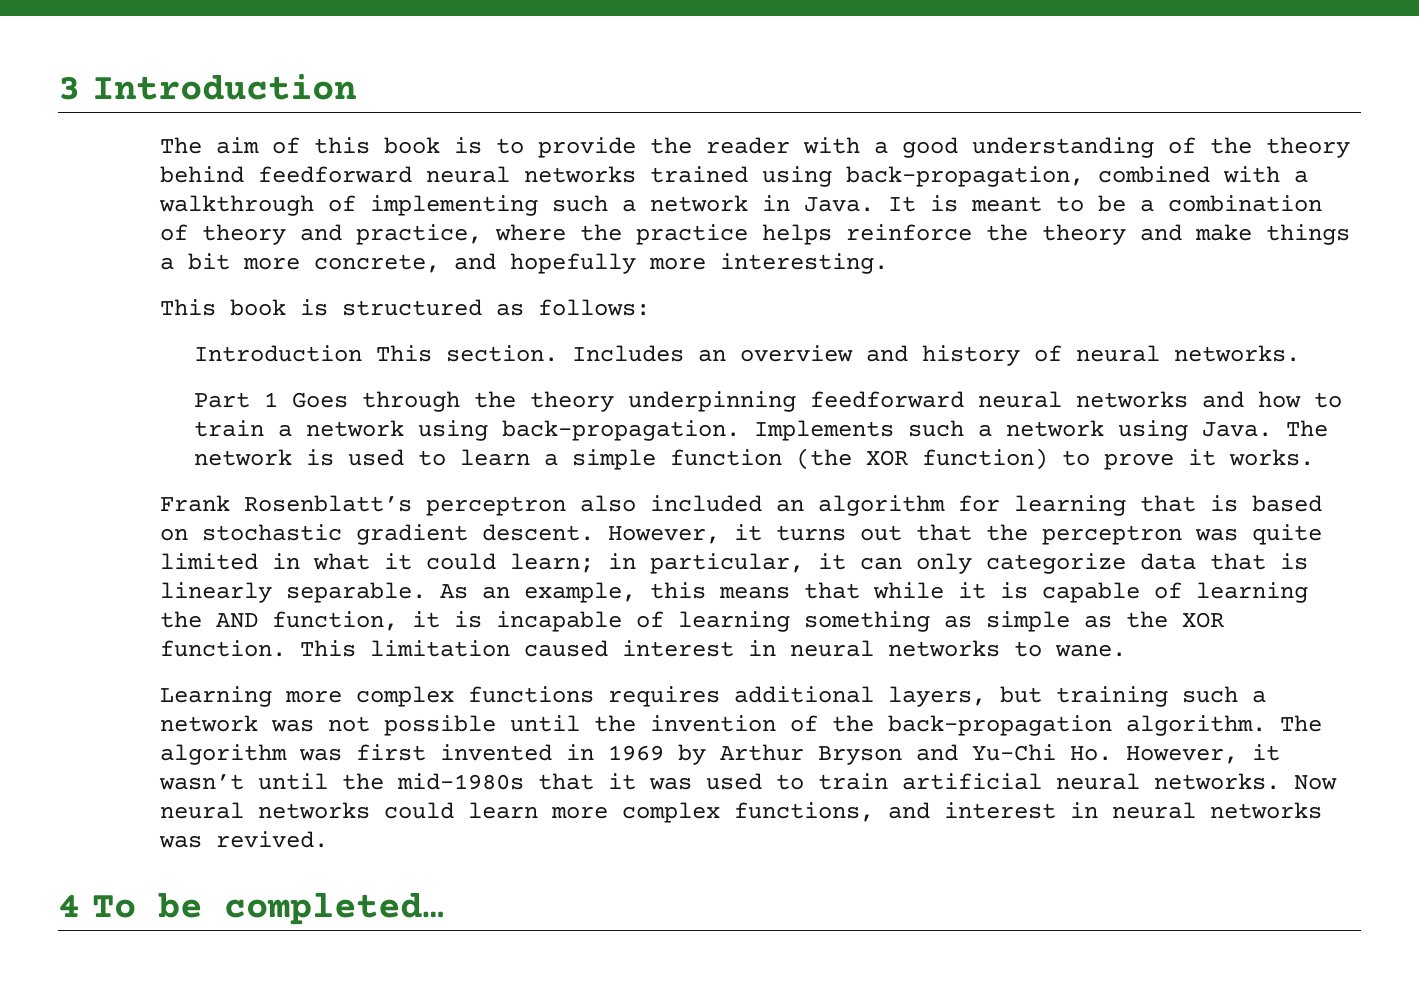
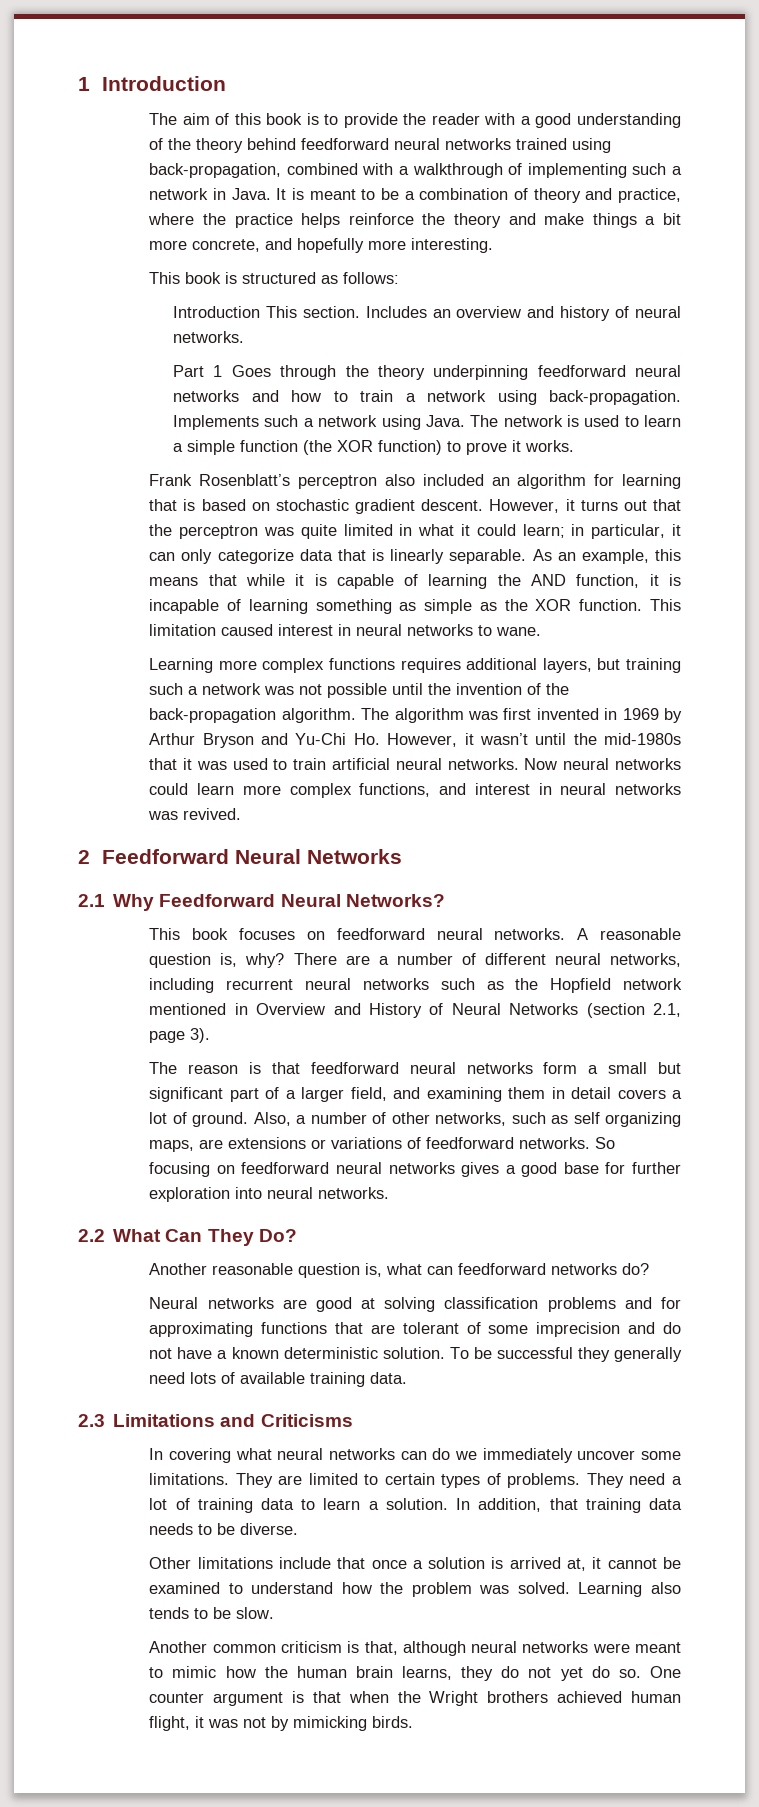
[58,76,80,100] 3 -> [78,77,90,91] 1
[58,892,445,925] 4 To be completed… -> [78,849,402,864] [78,894,445,911] [149,928,681,940] [149,953,682,968] [149,978,682,993] [149,1003,681,1018] [149,1028,211,1043] [149,1062,681,1074] [149,1087,683,1102] [149,1112,682,1127] [149,1137,616,1152] [149,1162,682,1177] [149,1187,390,1202] [78,1229,297,1246] [149,1263,650,1278] [149,1297,682,1312] [149,1322,682,1337] [149,1347,683,1362] [149,1372,408,1387] [78,1414,353,1427] [149,1448,681,1463] [149,1473,682,1488] [149,1498,683,1513] [149,1523,299,1535] [149,1557,681,1571] [149,1582,681,1597] [149,1607,275,1619] [149,1641,682,1656] [149,1666,681,1681] [149,1691,682,1706] [149,1716,414,1731] 2 Feedforward Neural Networks // 2.1 Why Feedforward Neural Networks? // This book focuses on feedforward neural networks. A reasonable question is, why? There are a number of different neural networks, including recurrent neural networks such as the Hopfield network mentioned in Overview and History of Neural Networks (section 2.1, page 3). // The reason is that feedforward neural networks form a small but significant part of a larger field, and examining them in detail covers a lot of ground. Also, a number of other networks, such as self organizing maps, are extensions or variations of feedforward networks. So focusing on feedforward neural networks gives a good base for further exploration into neural networks. // 2.2 What Can They Do? // Another reasonable question is, what can feedforward networks do? // Neural networks are good at solving classification problems and for approximating functions that are tolerant of some imprecision and do not have a known deterministic solution. To be successful they generally need lots of available training data. // 2.3 Limitations and Criticisms // In covering what neural networks can do we immediately uncover some limitations. They are limited to certain types of problems. They need a lot of training data to learn a solution. In addition, that training data needs to be diverse. // Other limitations include that once a solution is arrived at, it cannot be examined to understand how the problem was solved. Learning also tends to be slow. // Another common criticism is that, although neural networks were meant to mimic how the human brain learns, they do not yet do so. One counter argument is that when the Wright brothers achieved human flight, it was not by mimicking birds.

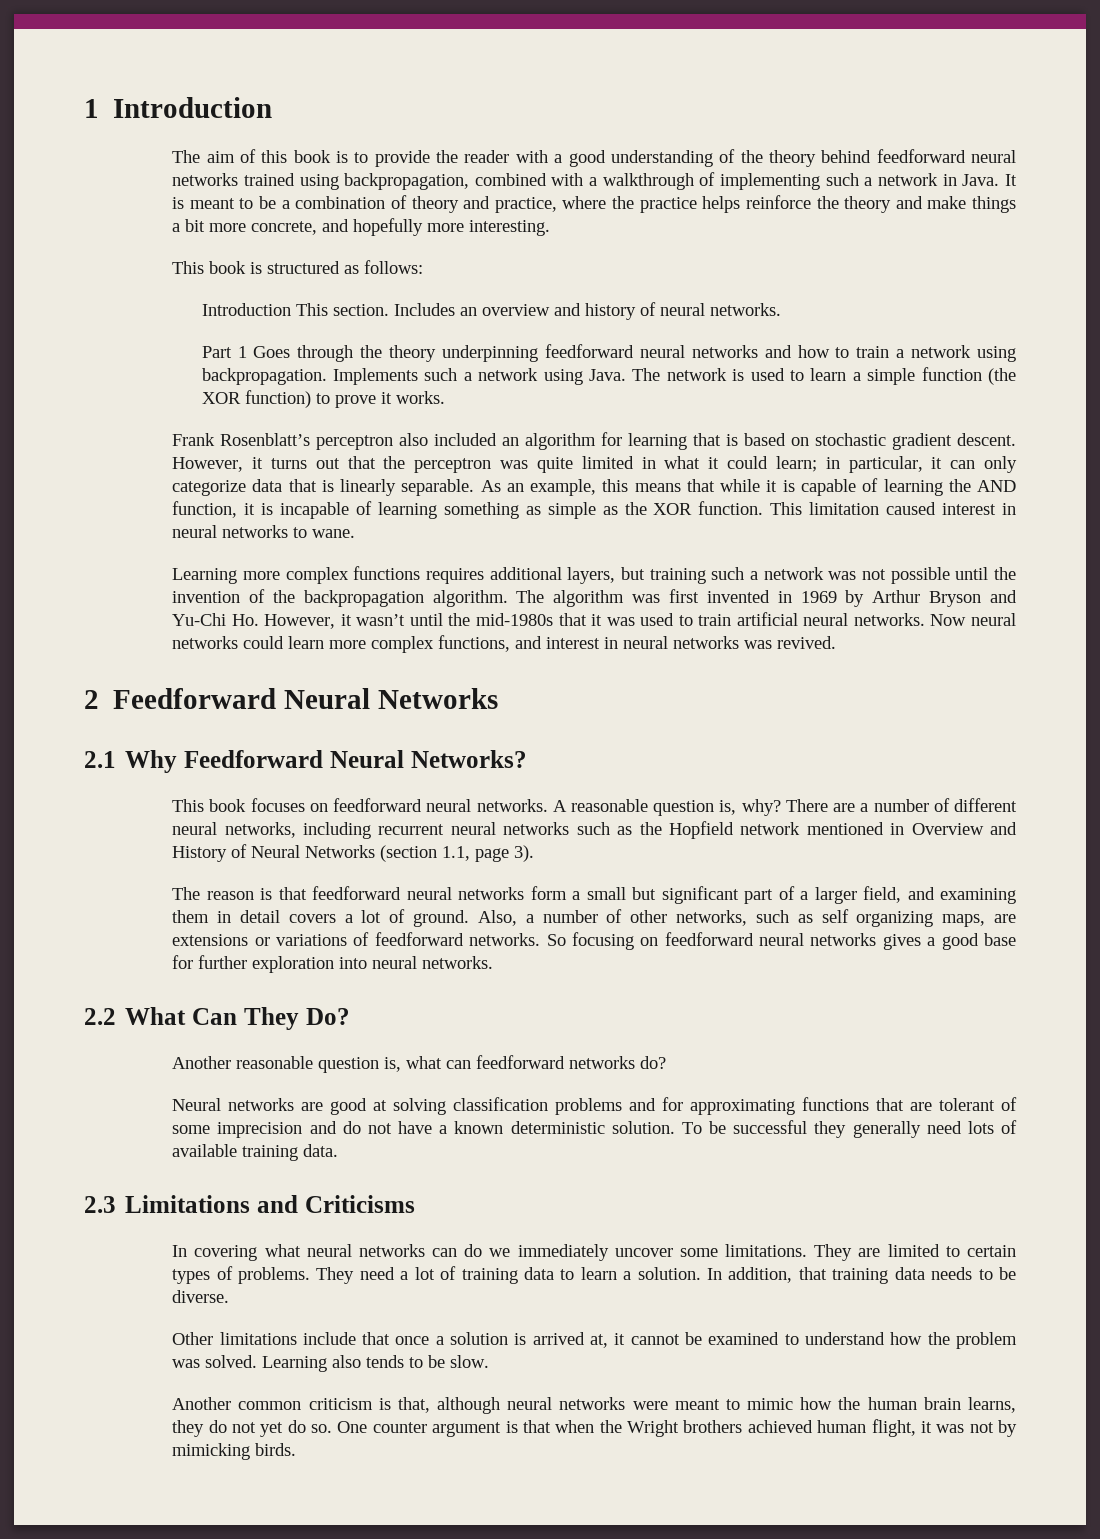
[149,163,282,178] back-propagation, -> [344,173,470,190] backpropagation,
[549,390,681,405] back-propagation. -> [201,368,327,385] backpropagation.
[149,708,277,723] back-propagation -> [303,590,424,607] backpropagation
[653,1003,681,1017] 2.1, -> [442,846,471,861] 1.1,

